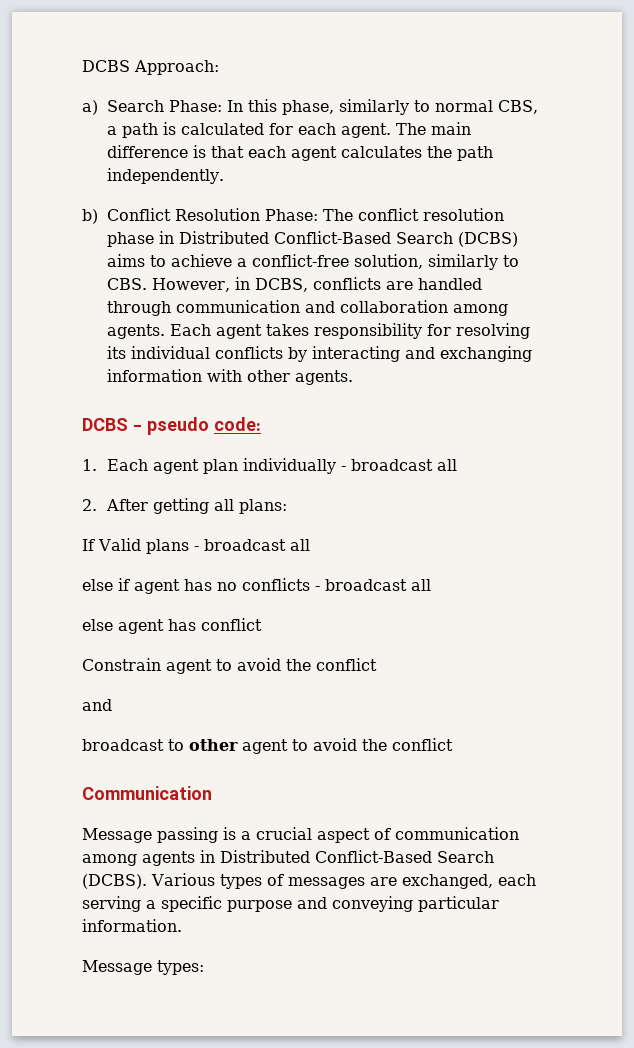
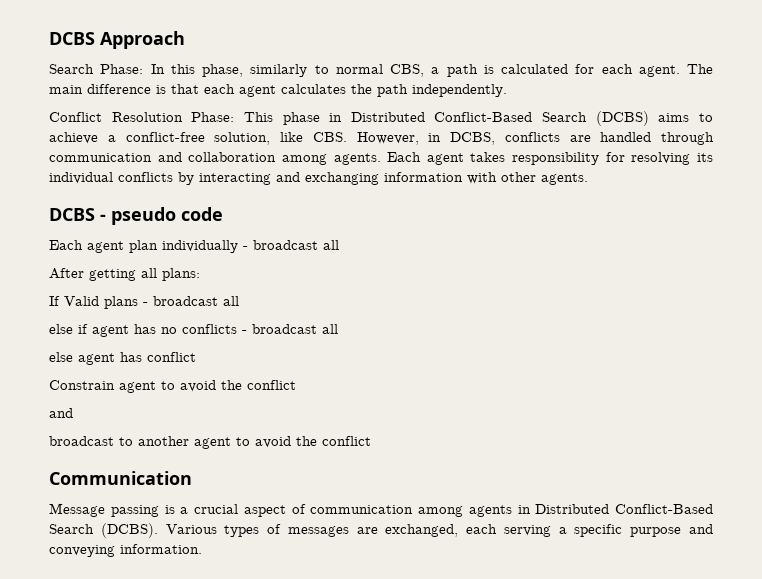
[82,60,219,75] [82,100,98,115] DCBS Approach: // a) -> [49,31,185,49] DCBS Approach //
[82,209,98,224] b) -> (507, 90) none
[322,208,504,221] The conflict resolution -> [243,112,273,122] This
[427,254,519,270] similarly to -> [280,132,303,142] like
[214,417,261,431] [82,459,97,471] code: // 1. -> [181,207,223,221] code //
[82,499,97,511] 2. -> (339, 245) none
[189,739,238,751] other -> [138,436,189,446] another
[418,896,499,912] particular -> (115, 551) none
[82,960,204,975] // Message types: -> (202, 549) none

